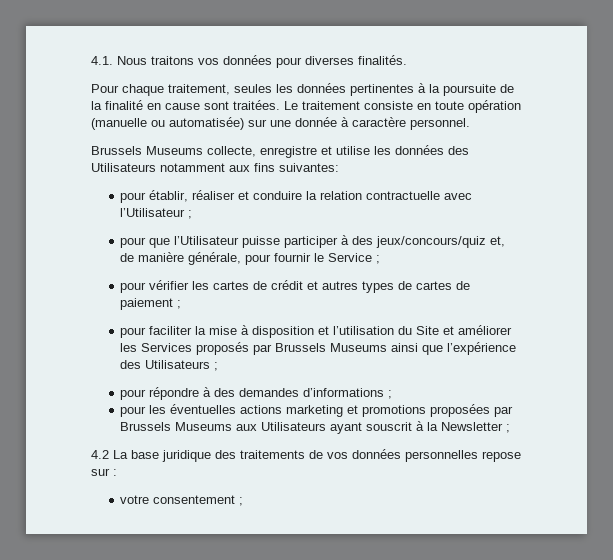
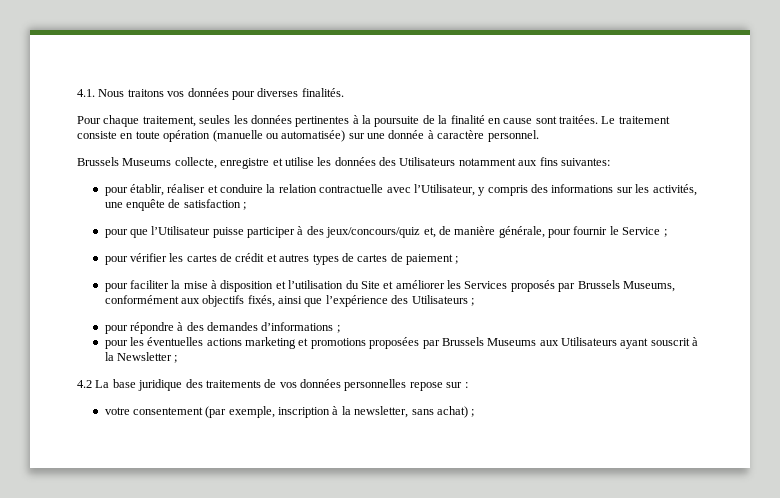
[120,208,186,217] l’Utilisateur -> [413,184,697,196] [104,199,241,211] l’Utilisateur, y compris des informations sur les activités, une enquête de satisfaction
[330,343,388,352] Museums -> [622,281,675,292] [104,295,275,307] Museums, conformément aux objectifs fixés,
(236, 499) none -> [205,406,468,418] (par exemple, inscription à la newsletter, sans achat)

